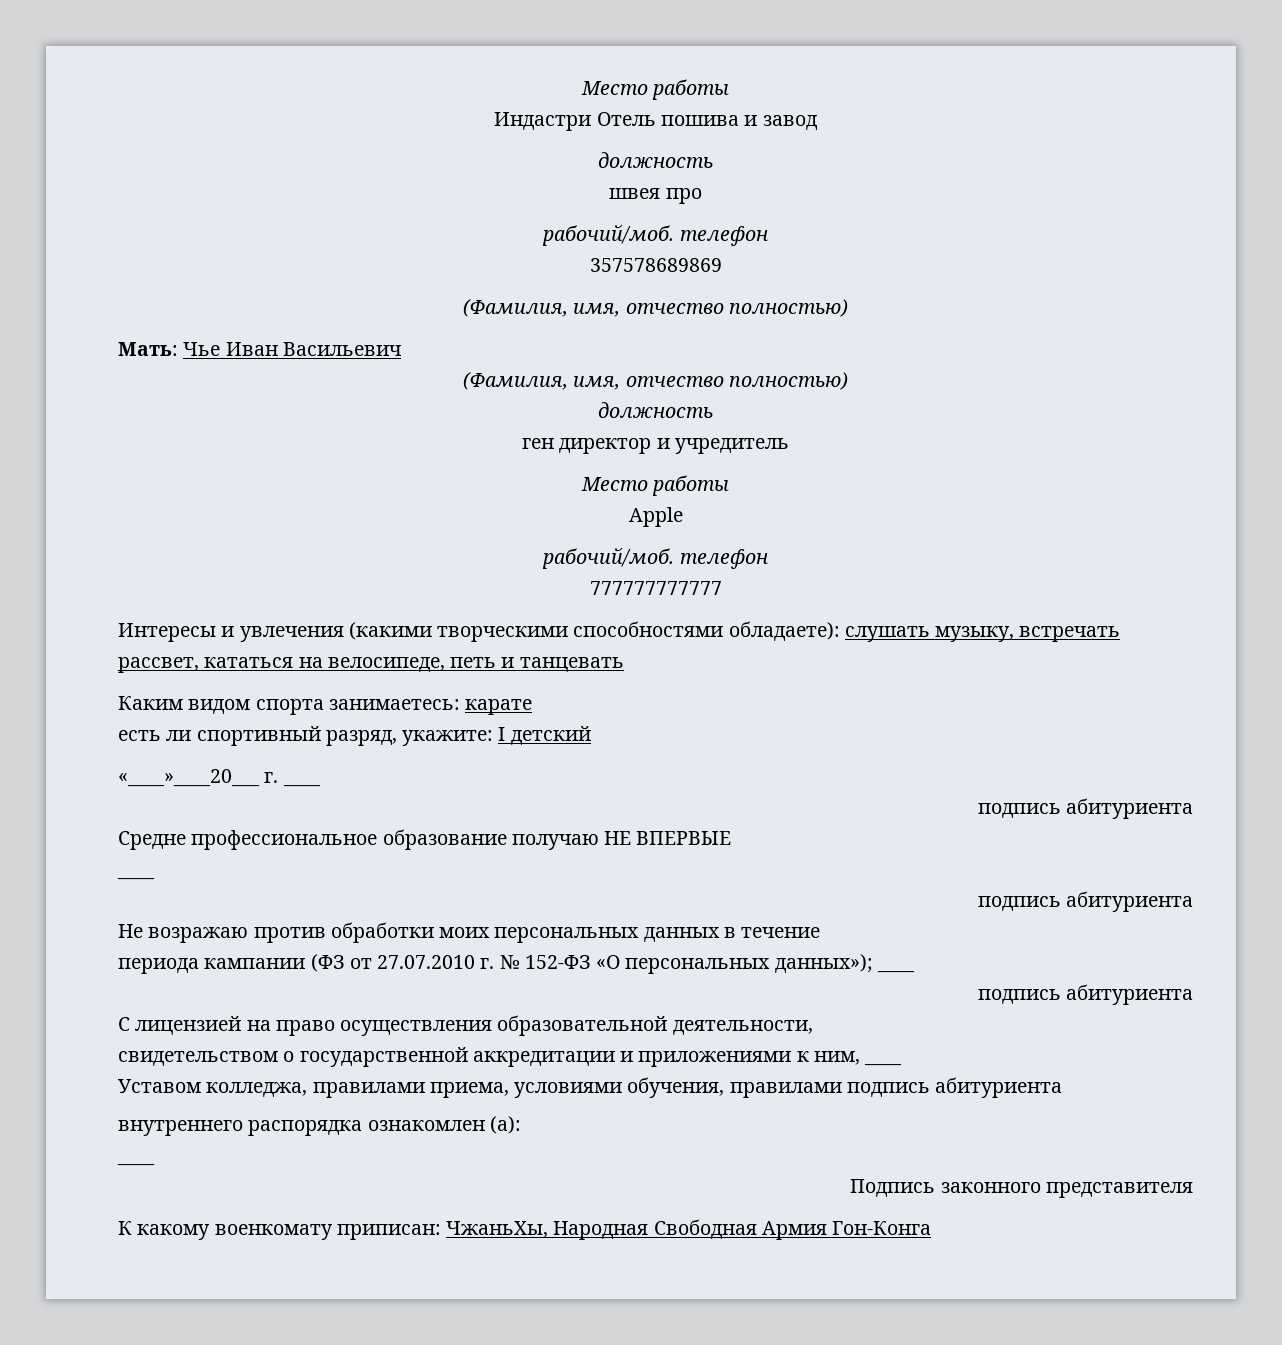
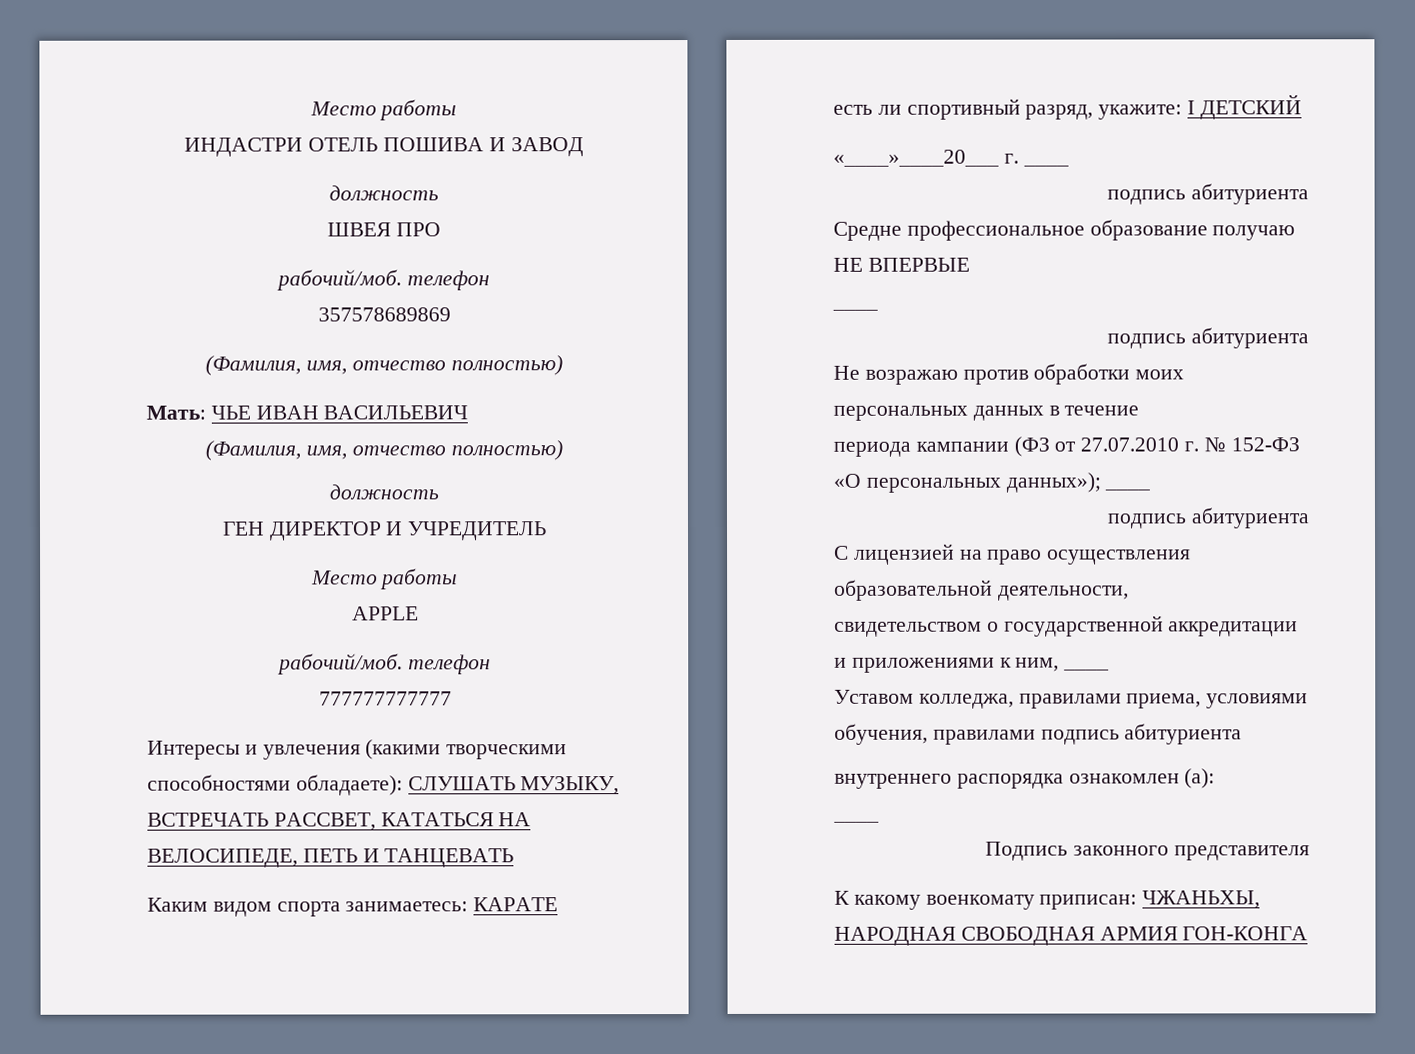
[580,79,730,100] [494,112,817,131] [598,152,713,168] [609,188,702,204] Место работы // Индастри Отель пошива и завод // должность // швея про -> [309,99,458,121] [184,137,584,157] [329,185,439,201] [327,222,441,237] Место работы // ИНДАСТРИ ОТЕЛЬ ПОШИВА И ЗАВОД // должность // ШВЕЯ ПРО
[183,342,402,356] Чье Иван Васильевич -> [210,405,469,420] ЧЬЕ ИВАН ВАСИЛЬЕВИЧ
[522,438,789,454] [580,475,730,496] [628,507,683,527] ген директор и учредитель // Место работы // Apple -> [221,521,548,541] [310,568,459,590] [351,606,419,621] ГЕН ДИРЕКТОР И УЧРЕДИТЕЛЬ // Место работы // APPLE
[844,626,1121,642] [118,657,624,673] слушать музыку, встречать рассвет, кататься на велосипеде, петь и танцевать -> [407,776,620,795] [147,812,532,831] [147,848,515,868] СЛУШАТЬ МУЗЫКУ, ВСТРЕЧАТЬ РАССВЕТ, КАТАТЬСЯ НА ВЕЛОСИПЕДЕ, ПЕТЬ И ТАНЦЕВАТЬ
[465,699,533,715] карате -> [473,897,559,912] КАРАТЕ
[510,726,591,745] детский -> [1199,94,1302,120] ДЕТСКИЙ
[446,1219,932,1240] ЧжаньХы, Народная Свободная Армия Гон-Конга -> [1142,890,1261,909] [834,926,1309,946] ЧЖАНЬХЫ, НАРОДНАЯ СВОБОДНАЯ АРМИЯ ГОН-КОНГА

